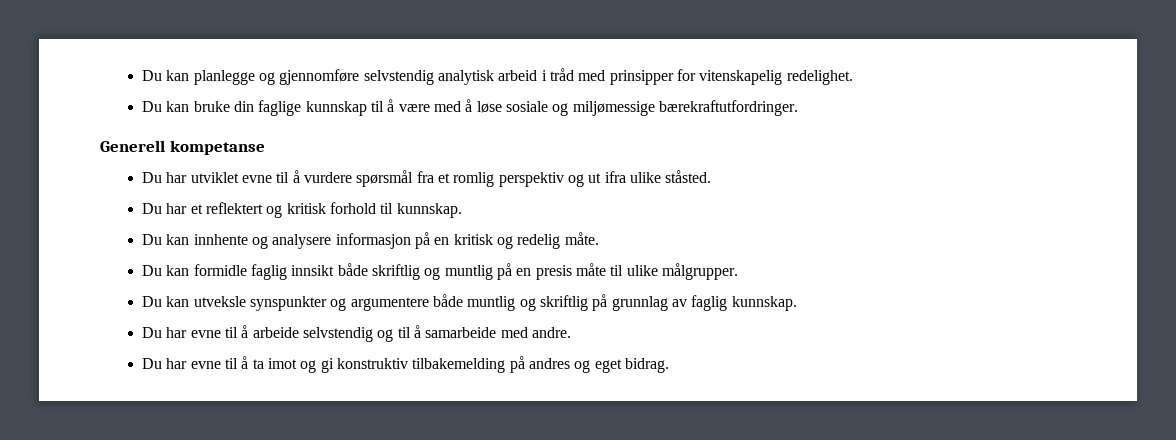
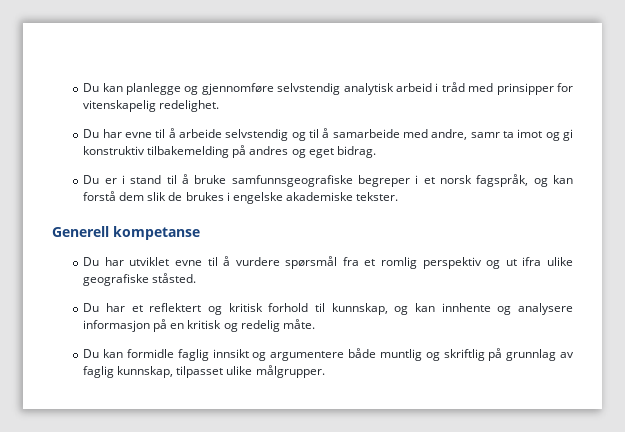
[166,99,798,116] kan bruke din faglige kunnskap til å være med å løse sosiale og miljømessige bærekraftutfordringer. -> [102,128,573,141] [83,145,376,158] [83,174,573,187] [83,191,399,204] har evne til å arbeide selvstendig og til å samarbeide med andre, samr ta imot og gi konstruktiv tilbakemelding på andres og eget bidrag. // Du er i stand til å bruke samfunnsgeografiske begreper i et norsk fagspråk, og kan forstå dem slik de brukes i engelske akademiske tekster.
(661, 177) none -> [83,274,150,286] geografiske
[396,203,462,218] [142,234,163,245] kunnskap. // Du -> [331,303,409,315] kunnskap, og
[337,263,738,280] [142,296,327,311] både skriftlig og muntlig på en presis måte til ulike målgrupper. // Du kan utveksle synspunkter -> (249, 353) none
[731,296,797,311] [142,325,571,342] [142,356,669,373] kunnskap. // Du har evne til å arbeide selvstendig og til å samarbeide med andre. // Du har evne til å ta imot og gi konstruktiv tilbakemelding på andres og eget bidrag. -> [117,365,325,378] kunnskap, tilpasset ulike målgrupper.

